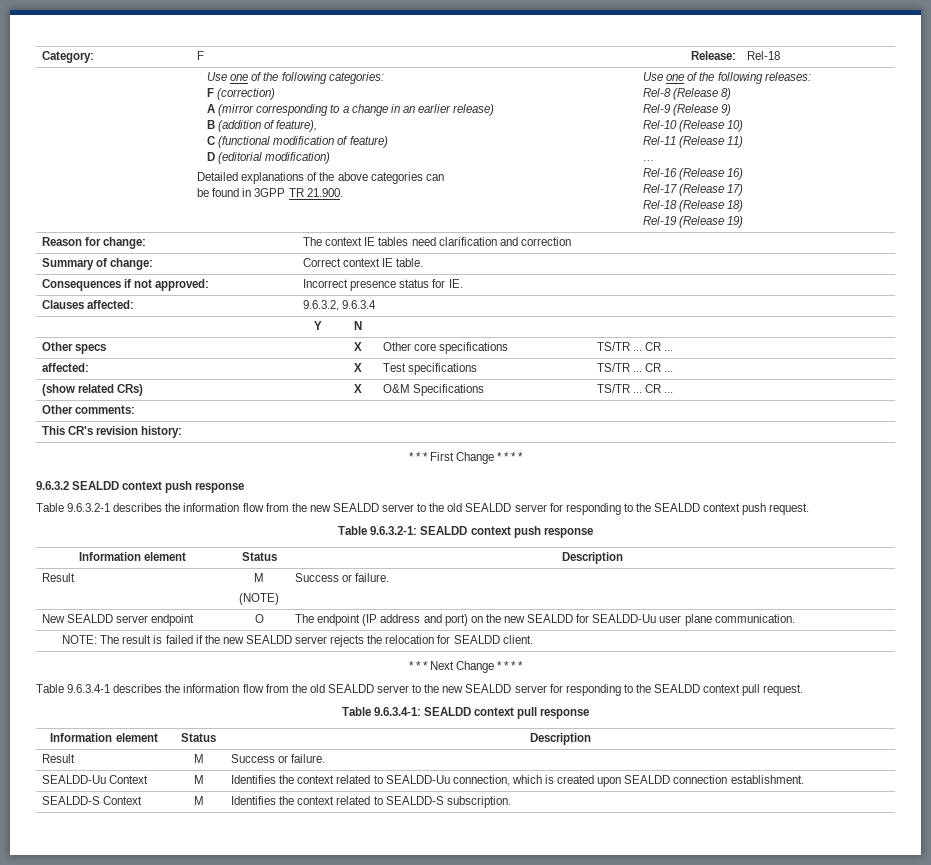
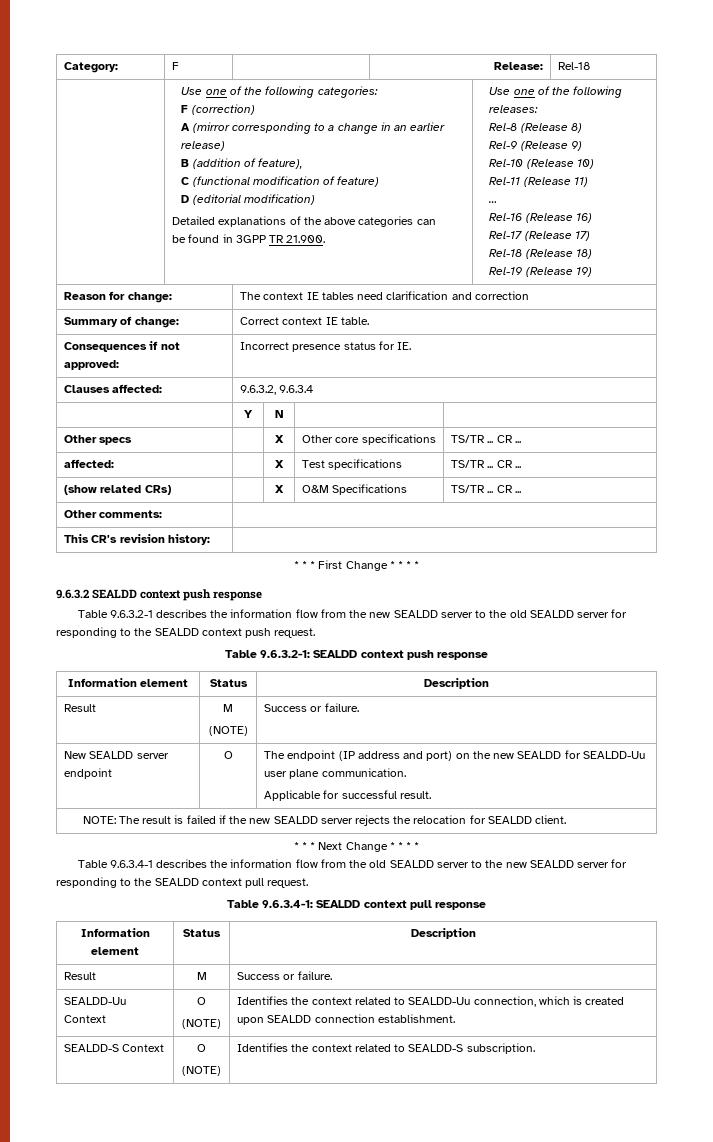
(795, 618) none -> [264,790,431,801] // Applicable for successful result.
[193,775,204,784] M -> [197,997,206,1005] [182,1019,221,1029] O // (NOTE)
[193,796,204,805] M -> [197,1044,206,1052] [182,1066,221,1076] O // (NOTE)

